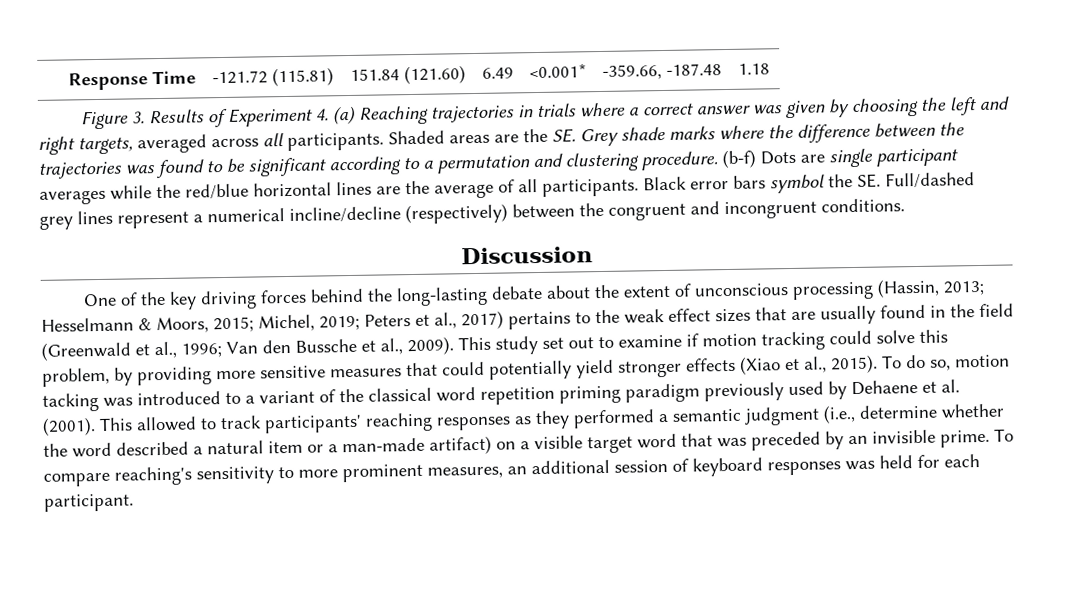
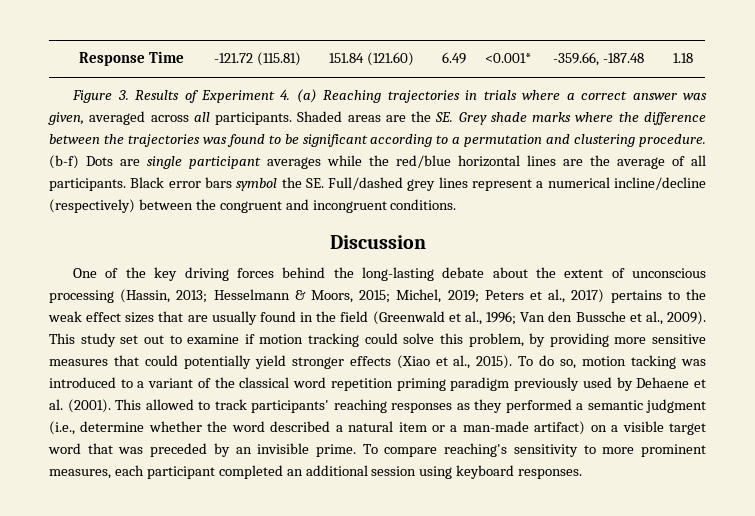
[784,96,1010,119] [38,136,133,155] given by choosing the left and right targets, -> [48,112,84,125] given,
[507,454,980,477] [44,493,134,512] an additional session of keyboard responses was held for each participant. -> [114,465,583,479] each participant completed an additional session using keyboard responses.

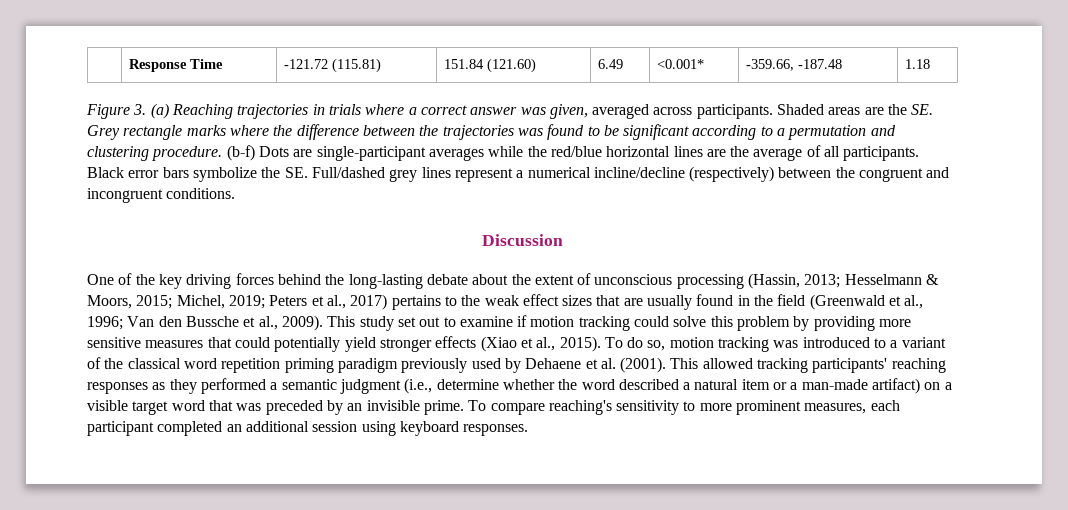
[135,90,291,103] Results of Experiment 4. -> (147, 109) none
[193,112,210,122] all -> (693, 111) none
[490,112,527,122] shade -> [123,125,183,140] rectangle
[147,156,261,169] single participant -> [316,146,426,161] single-participant
[236,178,278,191] symbol -> [192,167,257,182] symbolize
[468,333,524,347] problem, -> [737,316,791,331] problem
[631,355,677,369] tacking -> [718,337,770,352] tracking
[198,399,247,410] to track -> [757,358,809,373] tracking

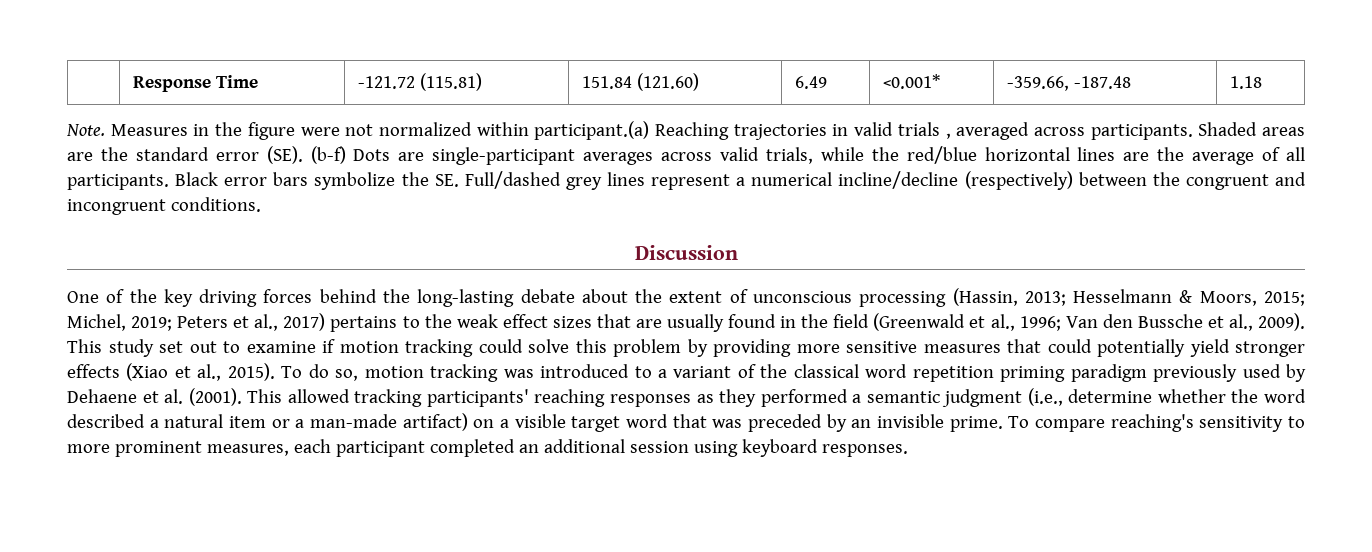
[86,103,588,119] Figure 3. (a) Reaching trajectories in trials where a correct answer was given, -> [66,121,951,140] Note. Measures in the figure were not normalized within participant.(a) Reaching trajectories in valid trials ,
[911,104,934,115] [87,124,896,140] [87,146,223,161] SE. Grey rectangle marks where the difference between the trajectories was found to be significant according to a permutation and clustering procedure. -> [135,146,303,164] standard error (SE).
(484, 154) none -> [661,147,813,164] across valid trials,

